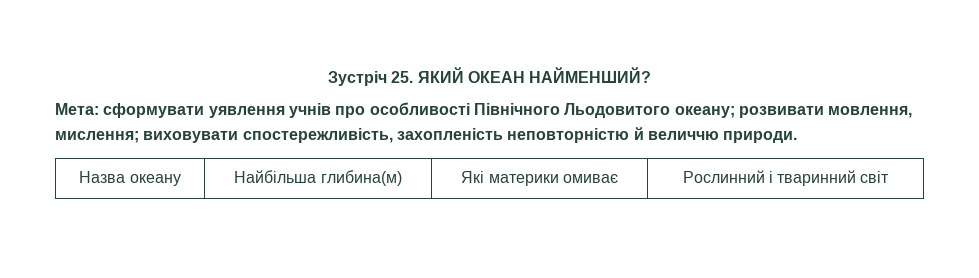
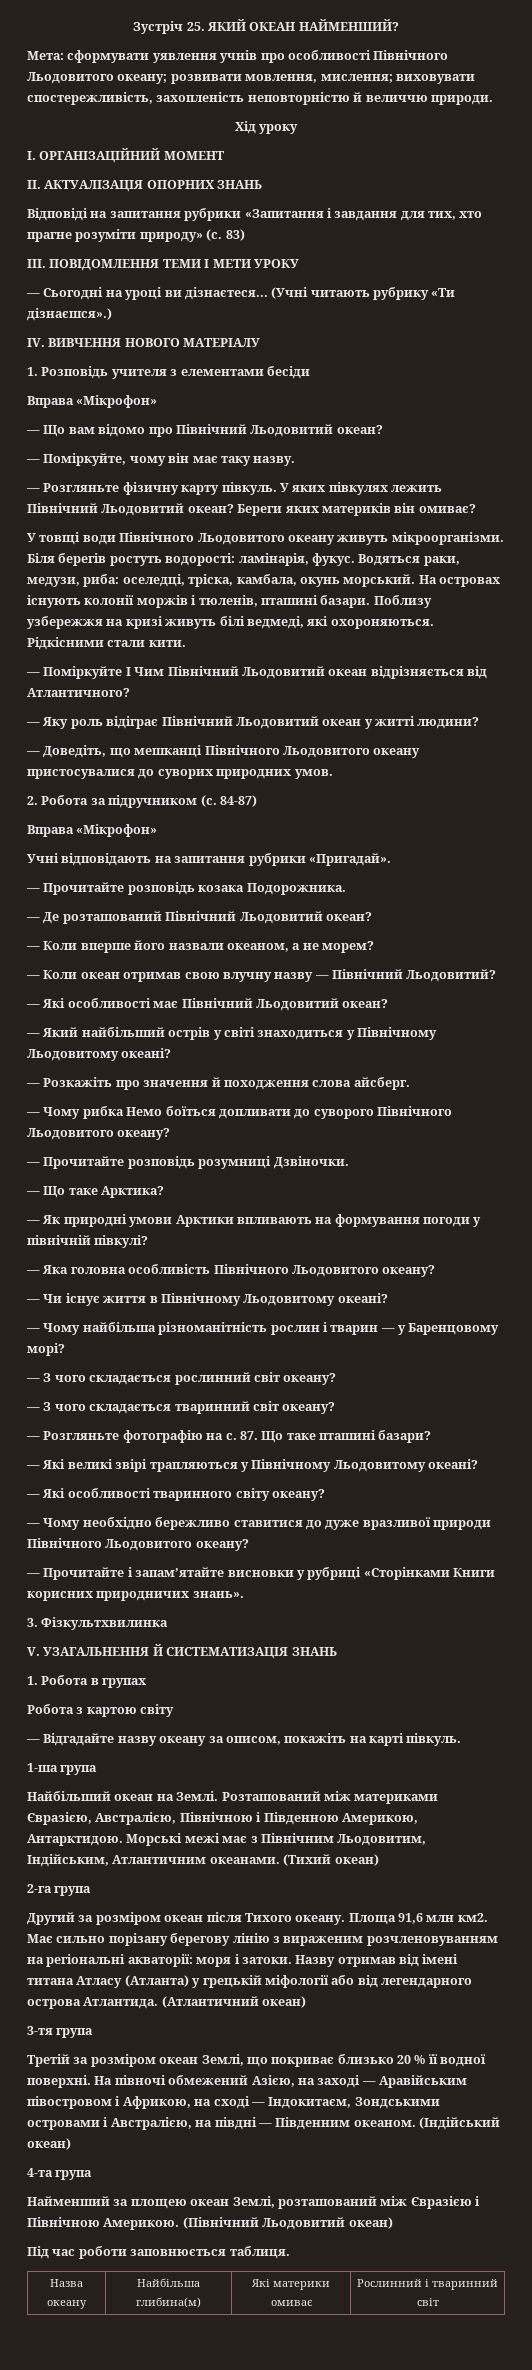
(798, 137) none -> [234,121,299,134] [27,148,225,163] [27,180,263,192] [27,208,483,221] [27,229,245,242] [27,259,299,271] [26,287,456,300] [27,308,112,321] [27,338,261,347] [27,366,310,379] [27,395,158,408] [26,424,383,437] [26,453,296,466] [26,482,442,495] [27,503,476,516] [27,532,504,545] [27,553,460,566] [27,574,500,587] [27,595,432,608] [27,616,434,629] [27,637,186,650] [26,666,487,679] [27,688,130,697] [26,716,480,729] [26,745,421,758] [27,769,333,779] [27,795,257,808] [27,824,158,837] [27,853,391,866] [26,882,346,895] [26,911,372,924] [26,940,374,953] [26,969,497,982] [26,998,389,1011] [26,1027,437,1040] [27,1048,172,1061] [26,1077,410,1090] [26,1106,452,1119] [27,1128,171,1140] [26,1156,349,1169] [26,1186,165,1198] [26,1214,482,1227] [27,1235,149,1248] [26,1264,436,1277] [26,1293,388,1306] [26,1322,500,1335] [27,1343,65,1356] [26,1372,337,1385] [26,1401,336,1414] [26,1430,432,1443] [26,1459,478,1472] [26,1488,325,1501] [26,1517,491,1530] [27,1538,249,1551] [26,1567,495,1580] [27,1591,244,1601] [27,1617,169,1630] [27,1644,337,1659] [27,1675,147,1688] [27,1704,175,1717] [26,1733,462,1746] [27,1763,98,1775] [27,1791,439,1804] [27,1812,418,1825] [27,1833,427,1846] [27,1854,379,1867] [27,1884,92,1896] [27,1912,488,1925] [27,1933,498,1946] [27,1954,459,1967] [27,1975,472,1988] [27,1996,307,2009] [27,2026,94,2038] [27,2054,487,2067] [27,2075,467,2088] [27,2096,440,2109] [27,2117,500,2130] [27,2138,71,2150] [27,2168,93,2180] [27,2196,480,2209] [27,2217,393,2230] [27,2246,290,2259] // Хід уроку // I. ОРГАНІЗАЦІЙНИЙ МОМЕНТ // II. АКТУАЛІЗАЦІЯ ОПОРНИХ ЗНАНЬ // Відповіді на запитання рубрики «Запитання і завдання для тих, хто прагне розуміти природу» (с. 83) // III. ПОВІДОМЛЕННЯ ТЕМИ І МЕТИ УРОКУ // — Сьогодні на уроці ви дізнаєтеся... (Учні читають рубрику «Ти дізнаєшся».) // IV. ВИВЧЕННЯ НОВОГО МАТЕРІАЛУ // 1. Розповідь учителя з елементами бесіди // Вправа «Мікрофон» // — Що вам відомо про Північний Льодовитий океан? // — Поміркуйте, чому він має таку назву. // — Розгляньте фізичну карту півкуль. У яких півкулях лежить Північний Льодовитий океан? Береги яких материків він омиває? // У товщі води Північного Льодовитого океану живуть мікроорганізми. Біля берегів ростуть водорості: ламінарія, фукус. Водяться раки, медузи, риба: оселедці, тріска, камбала, окунь морський. На островах існують колонії моржів і тюленів, пташині базари. Поблизу узбережжя на кризі живуть білі ведмеді, які охороняються. Рідкісними стали кити. // — Поміркуйте І Чим Північний Льодовитий океан відрізняється від Атлантичного? // — Яку роль відіграє Північний Льодовитий океан у житті людини? // — Доведіть, що мешканці Північного Льодовитого океану пристосувалися до суворих природних умов. // 2. Робота за підручником (с. 84-87) // Вправа «Мікрофон» // Учні відповідають на запитання рубрики «Пригадай». // — Прочитайте розповідь козака Подорожника. // — Де розташований Північний Льодовитий океан? // — Коли вперше його назвали океаном, а не морем? // — Коли океан отримав свою влучну назву — Північний Льодовитий? // — Які особливості має Північний Льодовитий океан? // — Який найбільший острів у світі знаходиться у Північному Льодовитому океані? // — Розкажіть про значення й походження слова айсберг. // — Чому рибка Немо боїться допливати до суворого Північного Льодовитого океану? // — Прочитайте розповідь розумниці Дзвіночки. // — Що таке Арктика? // — Як природні умови Арктики впливають на формування погоди у північній півкулі? // — Яка головна особливість Північного Льодовитого океану? // — Чи існує життя в Північному Льодовитому океані? // — Чому найбільша різноманітність рослин і тварин — у Баренцовому морі? // — З чого складається рослинний світ океану? // — З чого складається тваринний світ океану? // — Розгляньте фотографію на с. 87. Що таке пташині базари? // — Які великі звірі трапляються у Північному Льодовитому океані? // — Які особливості тваринного світу океану? // — Чому необхідно бережливо ставитися до дуже вразливої природи Північного Льодовитого океану? // — Прочитайте і запам’ятайте висновки у рубриці «Сторінками Книги корисних природничих знань». // 3. Фізкультхвилинка // V. УЗАГАЛЬНЕННЯ Й СИСТЕМАТИЗАЦІЯ ЗНАНЬ // 1. Робота в групах // Робота з картою світу // — Відгадайте назву океану за описом, покажіть на карті півкуль. // 1-ша група // Найбільший океан на Землі. Розташований між материками Євразією, Австралією, Північною і Південною Америкою, Антарктидою. Морські межі має з Північним Льодовитим, Індійським, Атлантичним океанами. (Тихий океан) // 2-га група // Другий за розміром океан після Тихого океану. Площа 91,6 млн км2. Має сильно порізану берегову лінію з вираженим розчленовуванням на регіональні акваторії: моря і затоки. Назву отримав від імені титана Атласу (Атланта) у грецькій міфології або від легендарного острова Атлантида. (Атлантичний океан) // 3-тя група // Третій за розміром океан Землі, що покриває близько 20 % її водної поверхні. На півночі обмежений Азією, на заході — Аравійським півостровом і Африкою, на сході — Індокитаєм, Зондськими островами і Австралією, на півдні — Південним океаном. (Індійський океан) // 4-та група // Найменший за площею океан Землі, розташований між Євразією і Північною Америкою. (Північний Льодовитий океан) // Під час роботи заповнюється таблиця.

